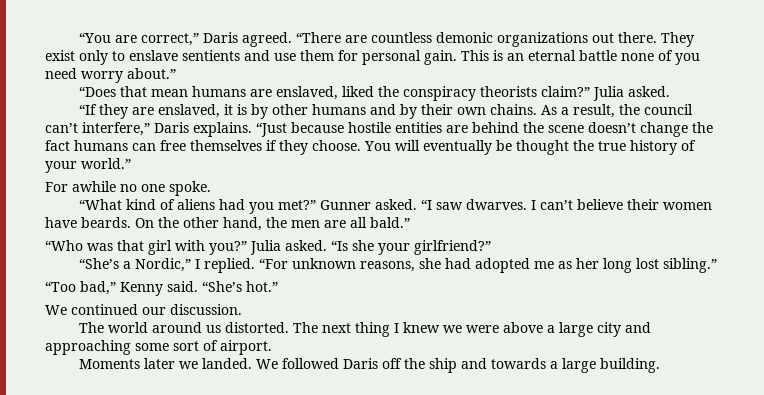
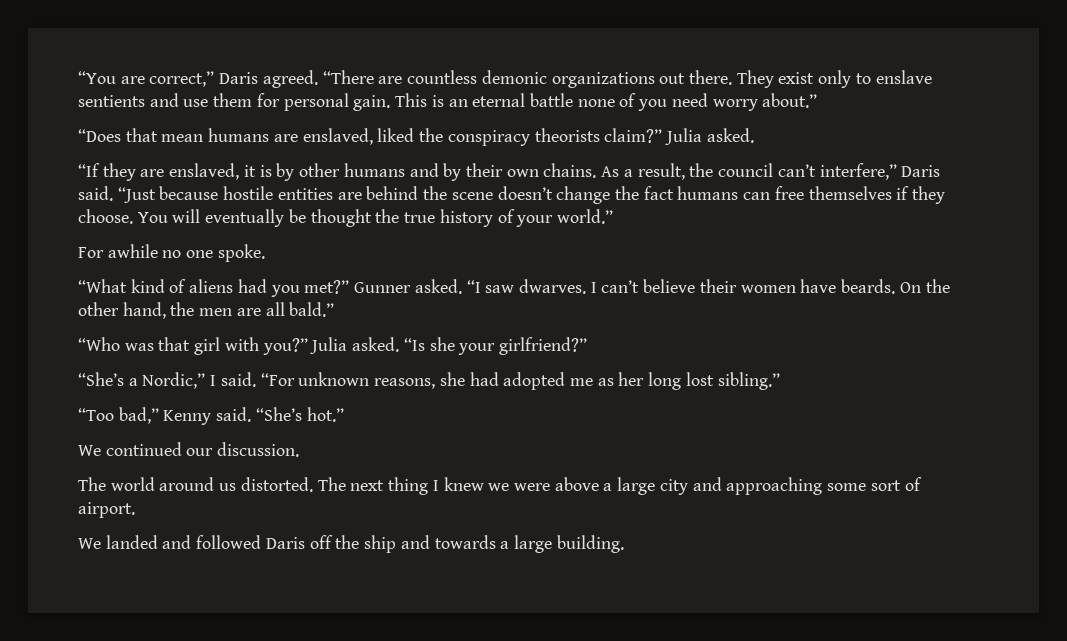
[193,122,252,137] explains. -> [78,186,113,201] said.
[204,258,256,273] replied. -> [220,372,256,387] said.
[79,358,279,369] Moments later we landed. We -> [78,535,192,549] We landed and

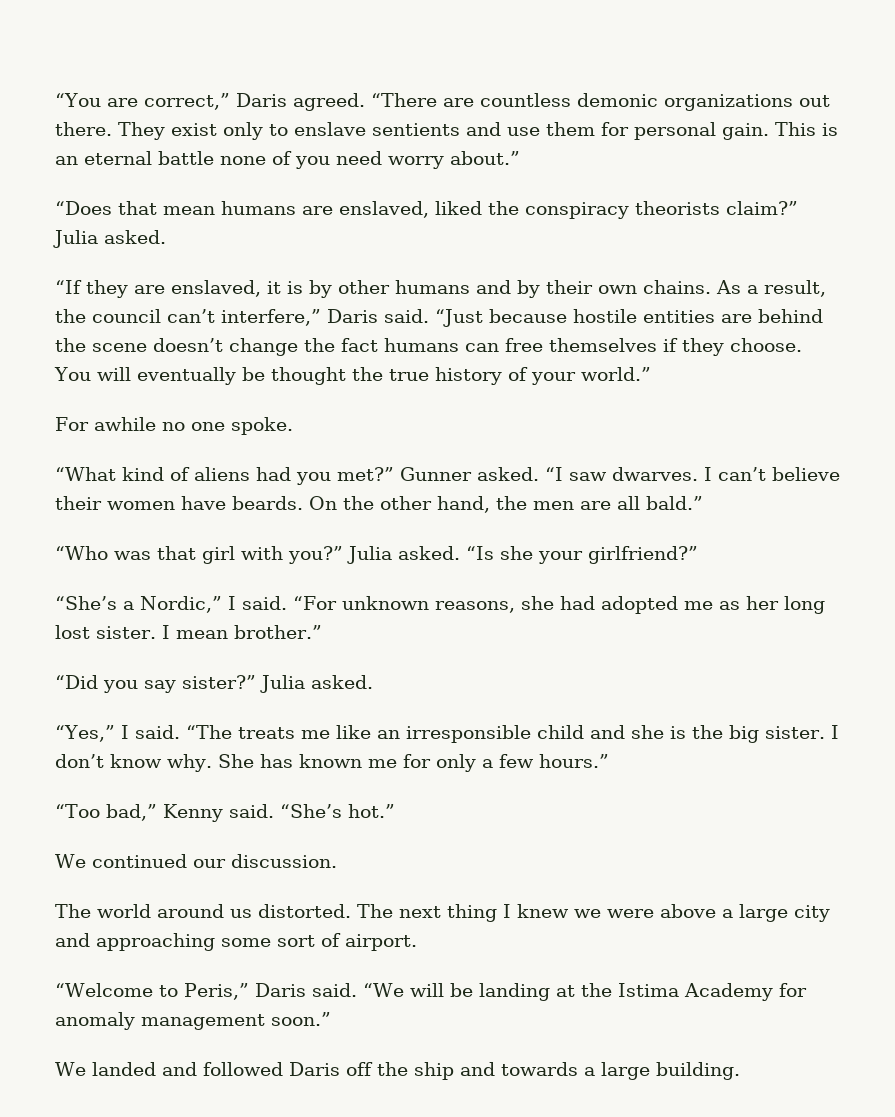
[717,372,780,390] sibling.” -> [96,625,322,639] [55,675,373,693] [55,725,839,743] [55,754,609,772] sister. I mean brother.” // “Did you say sister?” Julia asked. // “Yes,” I said. “The treats me like an irresponsible child and she is the big sister. I don’t know why. She has known me for only a few hours.”
(135, 510) none -> [55,983,807,1001] [55,1012,331,1030] // “Welcome to Peris,” Daris said. “We will be landing at the Istima Academy for anomaly management soon.”

